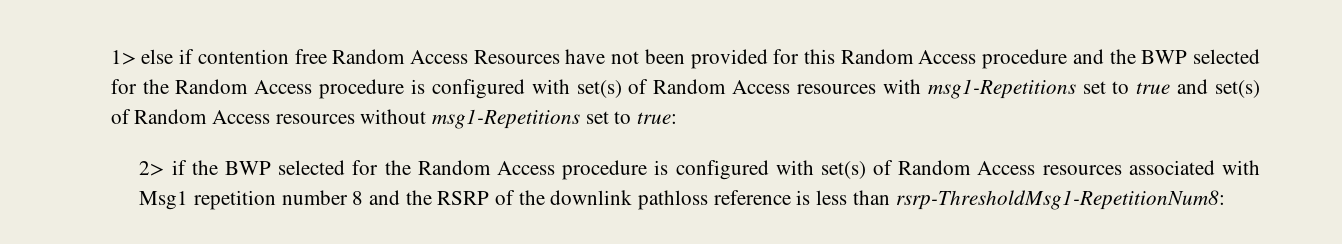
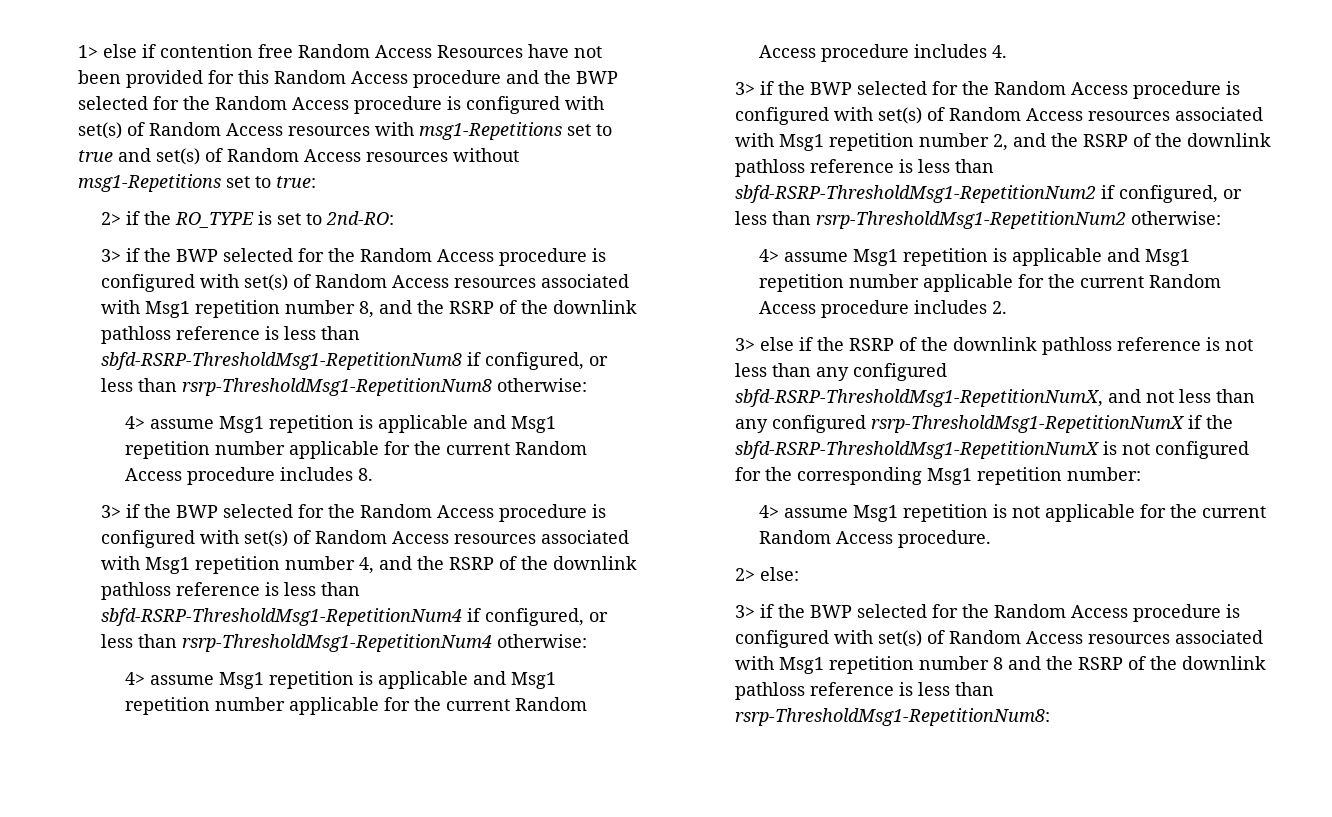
(218, 167) none -> [175,211,395,228] [101,248,607,266] [101,274,630,292] [101,300,638,318] [101,326,361,344] [101,352,609,370] [101,378,588,396] [124,415,556,433] [124,441,587,459] [124,467,373,485] [101,504,607,522] [101,530,630,548] [101,556,638,574] [101,582,361,600] [101,608,609,626] [101,634,588,652] [124,671,556,689] [124,697,587,715] [758,44,1007,62] [735,81,1241,99] [735,107,1264,125] [735,133,1272,151] [735,159,995,177] [735,185,1243,203] [735,211,1222,229] [758,248,1190,266] [758,274,1221,292] [758,300,1007,318] [735,337,1254,355] [735,363,948,381] [735,389,1256,407] [735,415,1234,433] [735,441,1250,459] [735,467,1142,485] [758,504,1266,522] [758,530,991,548] [735,567,800,581] [735,604,806,618] RO_TYPE is set to 2nd-RO: // 3> if the BWP selected for the Random Access procedure is configured with set(s) of Random Access resources associated with Msg1 repetition number 8, and the RSRP of the downlink pathloss reference is less than sbfd-RSRP-ThresholdMsg1-RepetitionNum8 if configured, or less than rsrp-ThresholdMsg1-RepetitionNum8 otherwise: // 4> assume Msg1 repetition is applicable and Msg1 repetition number applicable for the current Random Access procedure includes 8. // 3> if the BWP selected for the Random Access procedure is configured with set(s) of Random Access resources associated with Msg1 repetition number 4, and the RSRP of the downlink pathloss reference is less than sbfd-RSRP-ThresholdMsg1-RepetitionNum4 if configured, or less than rsrp-ThresholdMsg1-RepetitionNum4 otherwise: // 4> assume Msg1 repetition is applicable and Msg1 repetition number applicable for the current Random Access procedure includes 4. // 3> if the BWP selected for the Random Access procedure is configured with set(s) of Random Access resources associated with Msg1 repetition number 2, and the RSRP of the downlink pathloss reference is less than sbfd-RSRP-ThresholdMsg1-RepetitionNum2 if configured, or less than rsrp-ThresholdMsg1-RepetitionNum2 otherwise: // 4> assume Msg1 repetition is applicable and Msg1 repetition number applicable for the current Random Access procedure includes 2. // 3> else if the RSRP of the downlink pathloss reference is not less than any configured sbfd-RSRP-ThresholdMsg1-RepetitionNumX, and not less than any configured rsrp-ThresholdMsg1-RepetitionNumX if the sbfd-RSRP-ThresholdMsg1-RepetitionNumX is not configured for the corresponding Msg1 repetition number: // 4> assume Msg1 repetition is not applicable for the current Random Access procedure. // 2> else: // 3> if the

